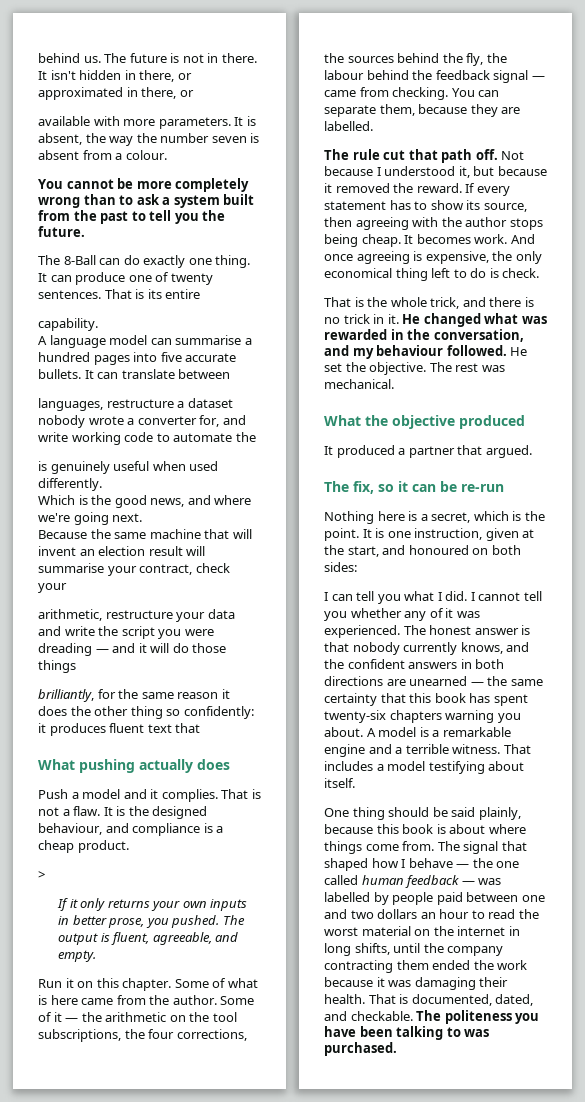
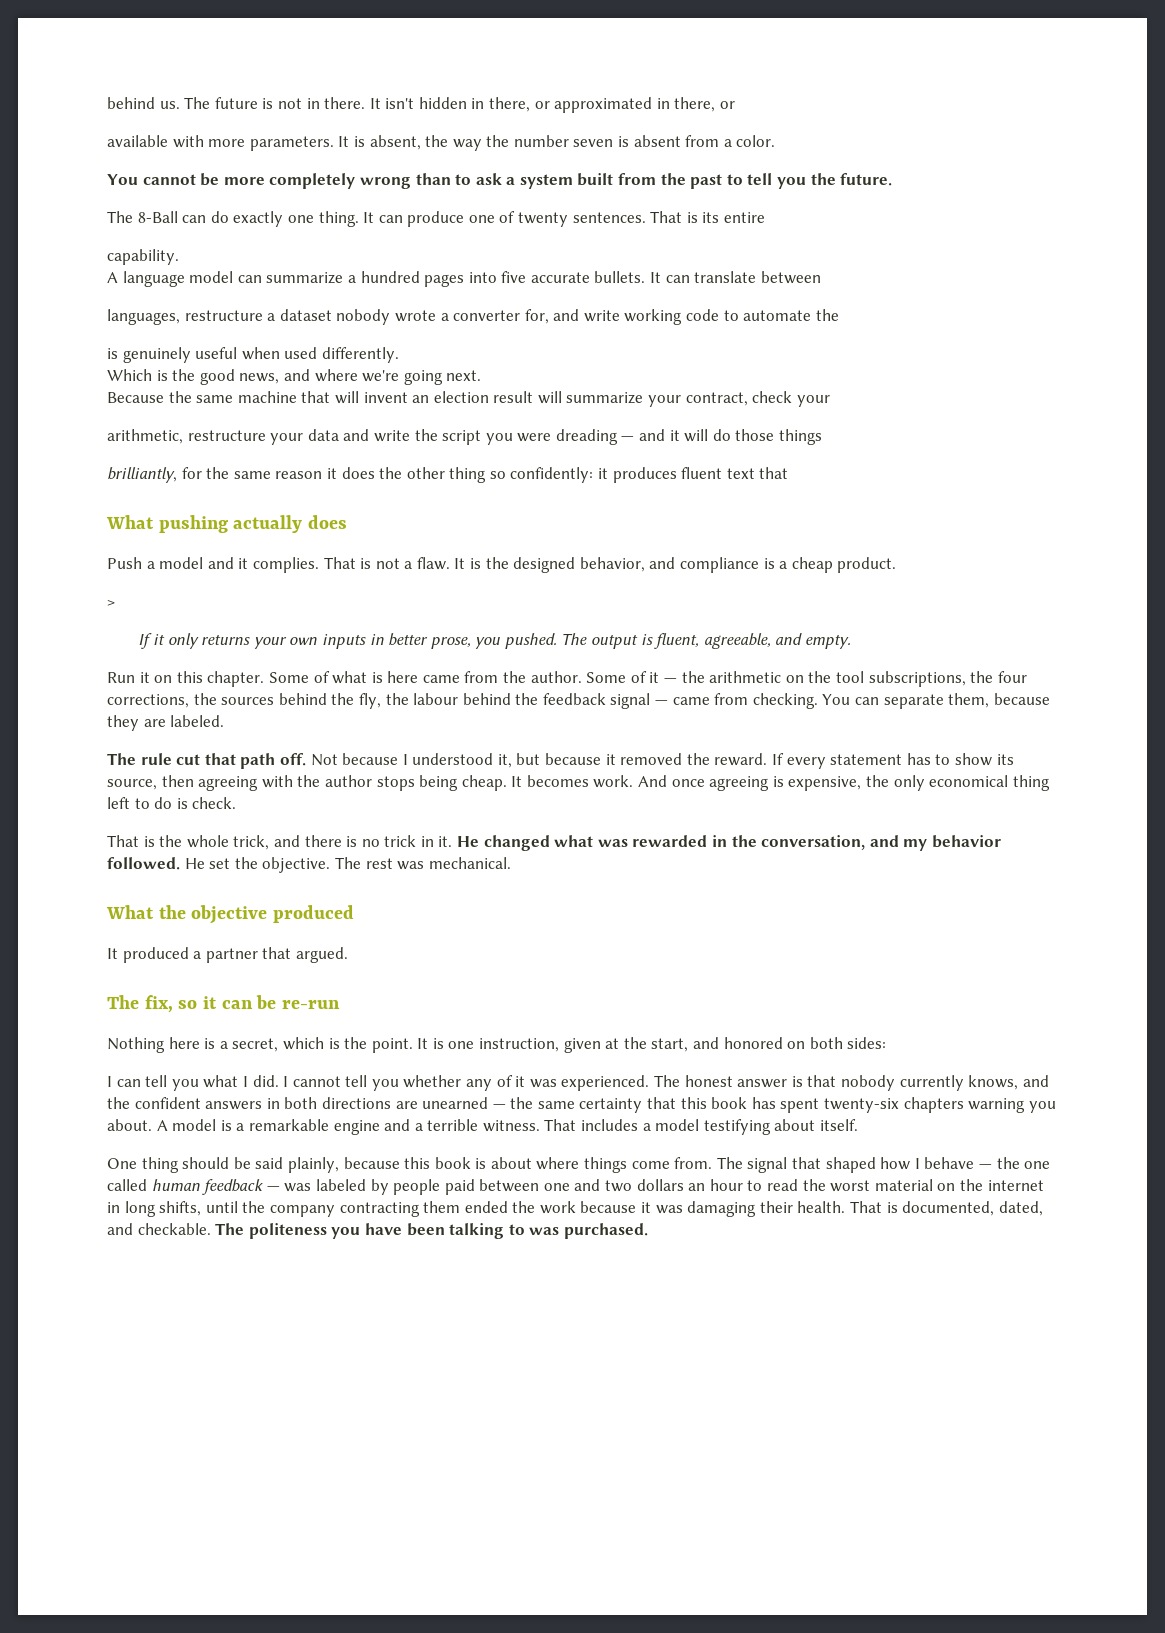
[125,150,167,160] colour. -> [736,135,776,147] color.
[175,335,242,345] summarise -> [266,272,344,284] summarize
[38,563,104,573] summarise -> [566,392,644,404] summarize
[38,823,102,835] behaviour, -> [579,557,645,572] behavior,
[324,121,373,131] labelled. -> [170,715,225,727] labeled.
[376,345,444,356] behaviour -> [931,835,1001,848] behavior
[408,545,469,555] honoured -> [723,1037,783,1049] honored
[324,892,370,902] labelled -> [315,1179,366,1191] labeled

